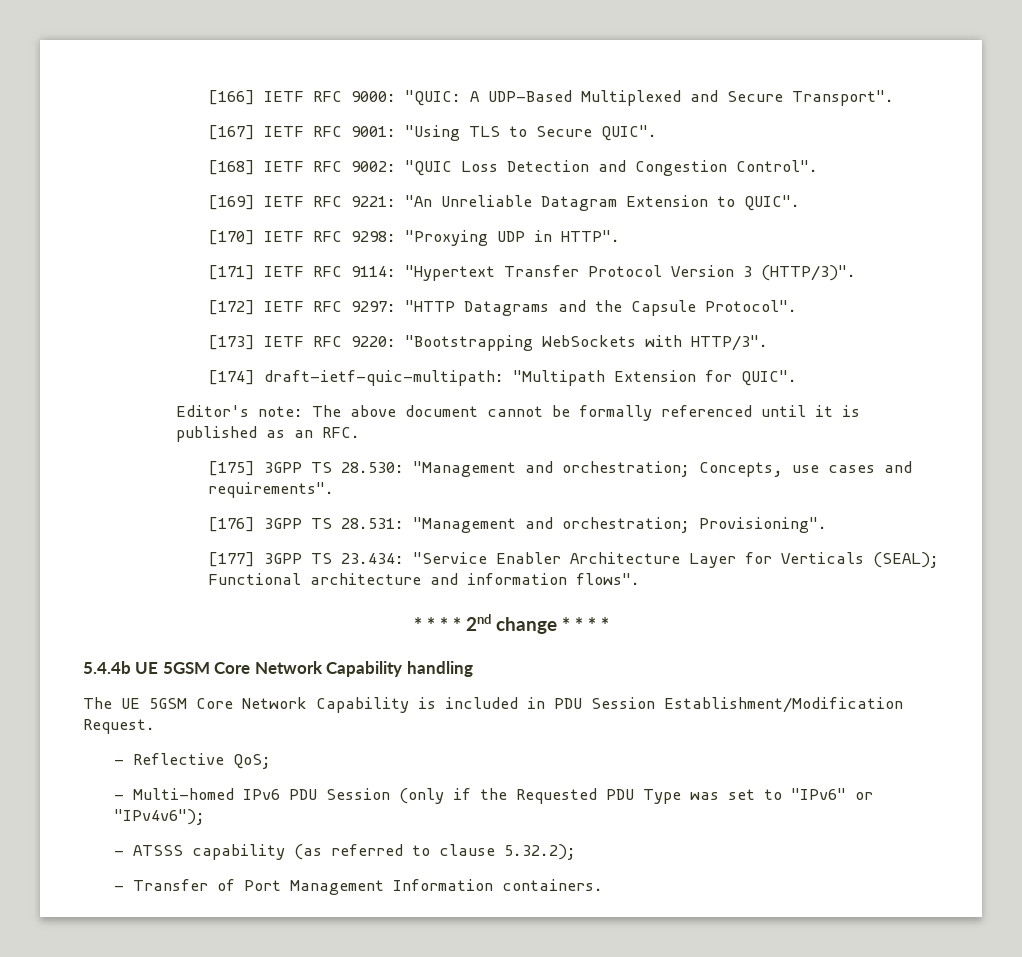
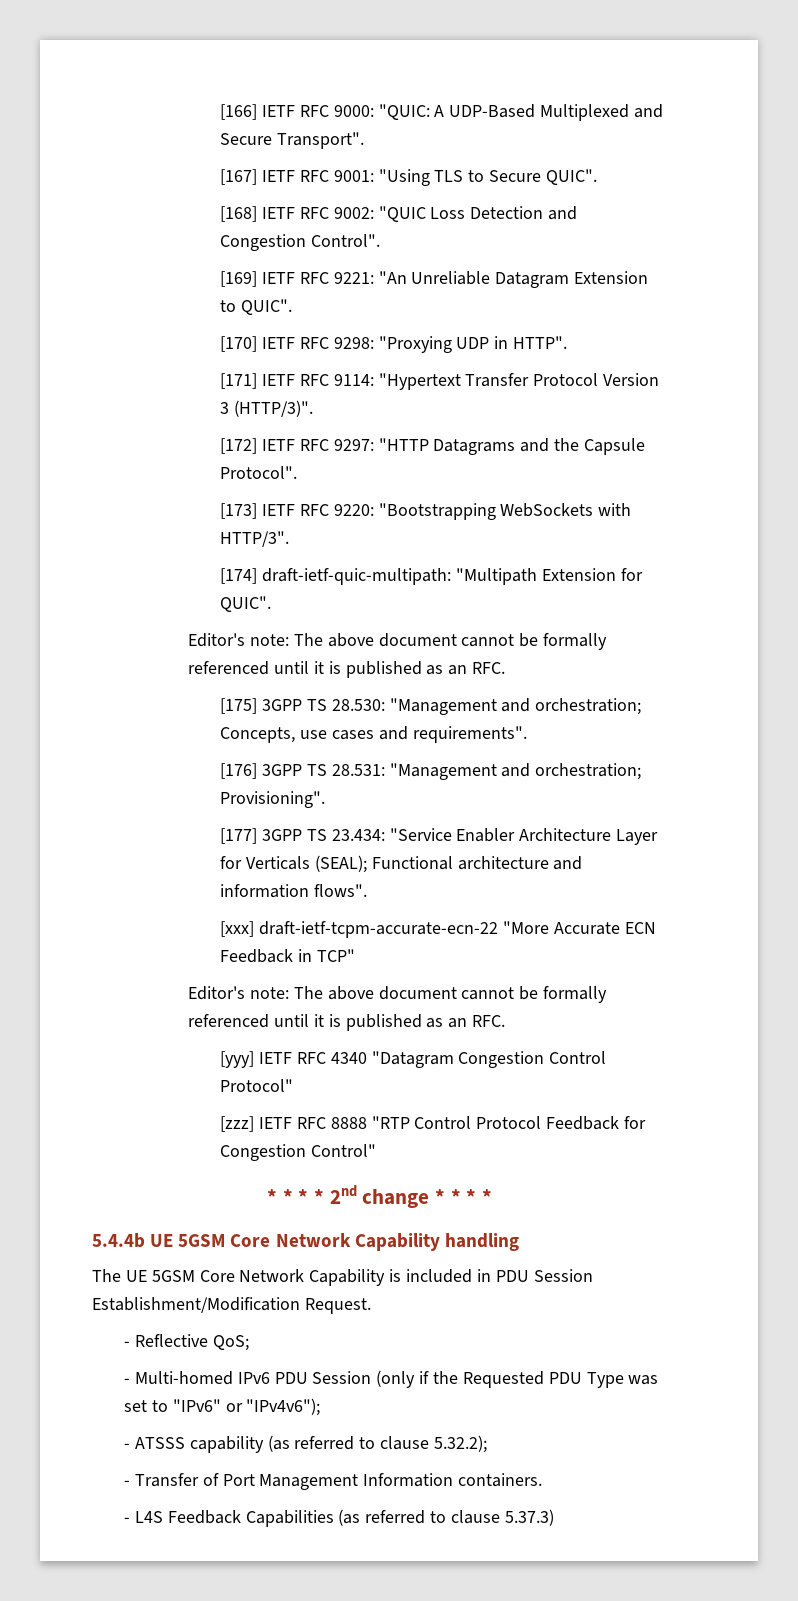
(640, 579) none -> [220,921,656,938] [220,949,355,963] [188,986,608,1003] [188,1014,506,1031] [220,1051,607,1068] [220,1079,294,1092] [220,1116,646,1132] [220,1144,376,1161] // [xxx] draft-ietf-tcpm-accurate-ecn-22 "More Accurate ECN Feedback in TCP" // Editor's note: The above document cannot be formally referenced until it is published as an RFC. // [yyy] IETF RFC 4340 "Datagram Congestion Control Protocol" // [zzz] IETF RFC 8888 "RTP Control Protocol Feedback for Congestion Control"
(604, 885) none -> [124,1509,554,1527] // - L4S Feedback Capabilities (as referred to clause 5.37.3)

